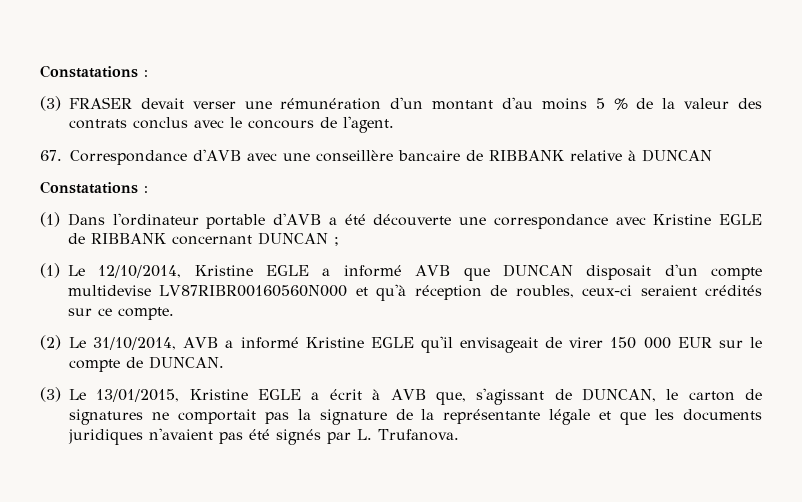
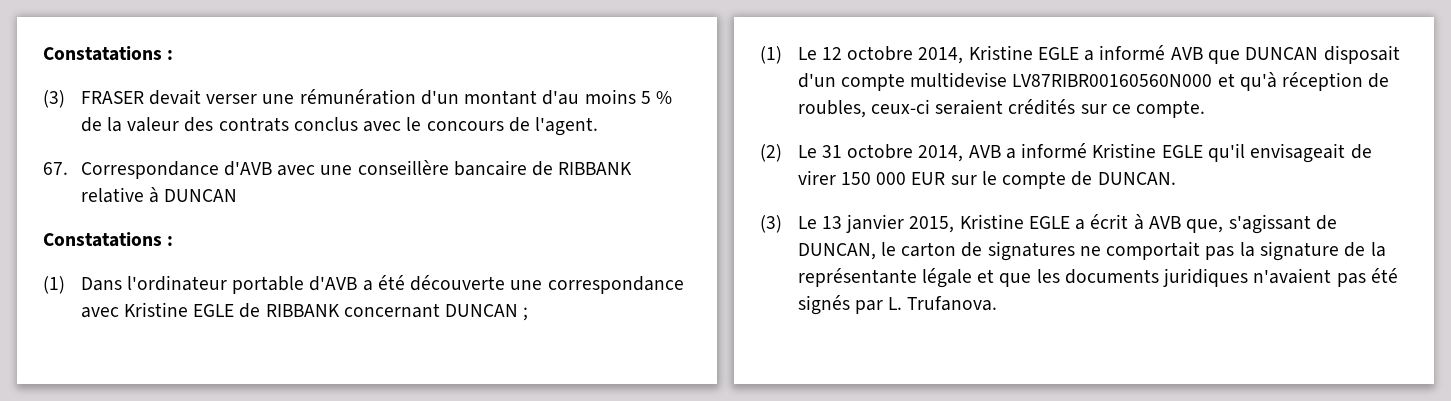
[98,265,182,278] 12/10/2014, -> [821,46,964,64] 12 octobre 2014,
[93,337,177,350] 31/10/2014, -> [821,144,964,162] 31 octobre 2014,
[96,389,180,402] 13/01/2015, -> [821,214,955,233] 13 janvier 2015,

